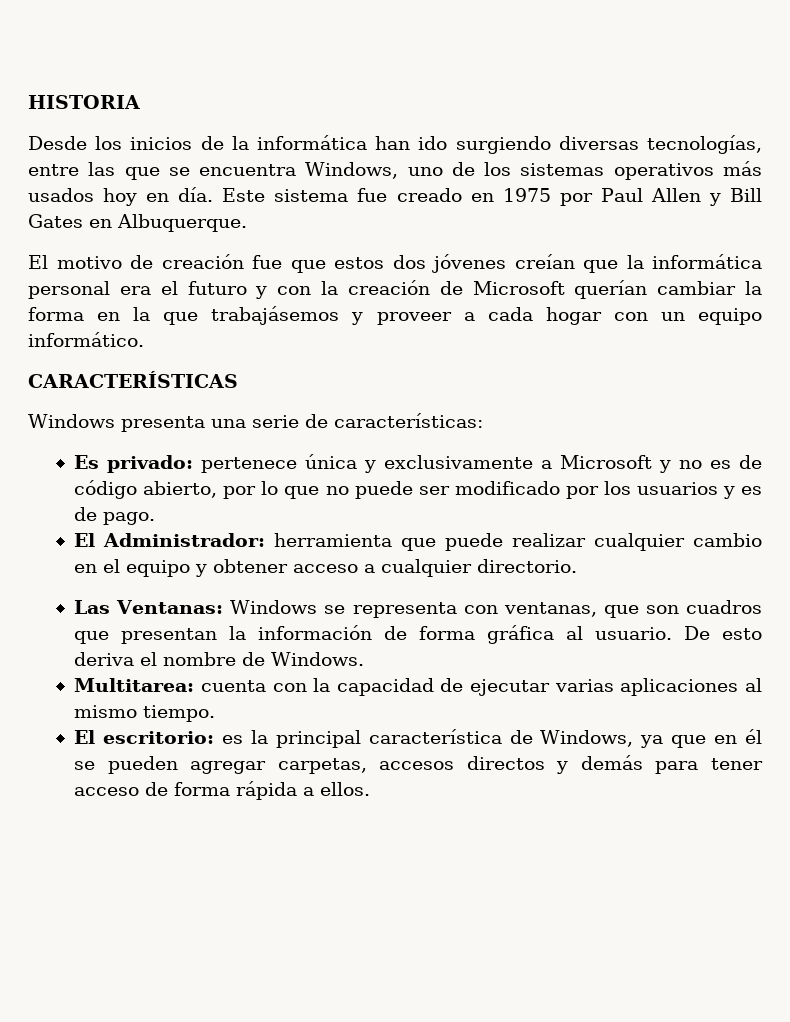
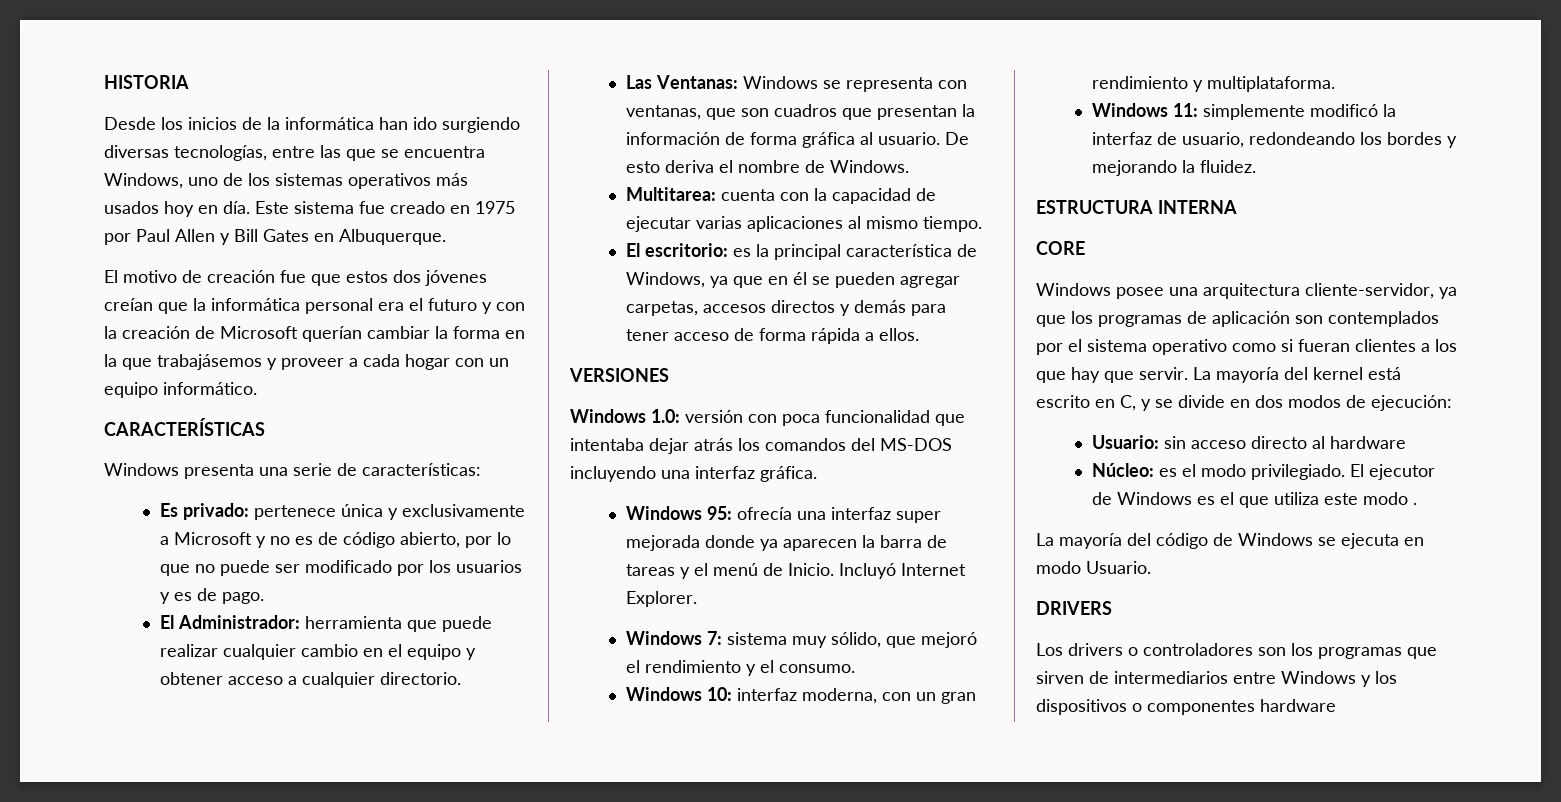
(371, 789) none -> [569,368,669,382] [570,409,965,426] [570,438,952,454] [570,466,817,482] [625,506,941,523] [625,535,947,551] [625,563,966,579] [625,591,697,607] [625,631,977,648] [625,660,855,676] [625,687,976,704] [1091,76,1335,92] [1091,103,1396,120] [1091,132,1457,148] [1091,160,1256,176] [1036,200,1237,214] [1036,241,1085,255] [1036,283,1457,299] [1036,311,1439,327] [1036,339,1457,355] [1036,367,1401,383] [1036,395,1452,411] [1091,435,1406,449] [1091,463,1435,480] [1091,492,1417,508] [1036,533,1424,549] [1036,561,1151,574] [1036,601,1112,615] [1036,643,1437,659] [1036,671,1397,687] [1036,699,1336,715] // VERSIONES // Windows 1.0: versión con poca funcionalidad que intentaba dejar atrás los comandos del MS-DOS incluyendo una interfaz gráfica. // Windows 95: ofrecía una interfaz super mejorada donde ya aparecen la barra de tareas y el menú de Inicio. Incluyó Internet Explorer. // Windows 7: sistema muy sólido, que mejoró el rendimiento y el consumo. // Windows 10: interfaz moderna, con un gran rendimiento y multiplataforma. // Windows 11: simplemente modificó la interfaz de usuario, redondeando los bordes y mejorando la fluidez. // ESTRUCTURA INTERNA // CORE // Windows posee una arquitectura cliente-servidor, ya que los programas de aplicación son contemplados por el sistema operativo como si fueran clientes a los que hay que servir. La mayoría del kernel está escrito en C, y se divide en dos modos de ejecución: // Usuario: sin acceso directo al hardware // Núcleo: es el modo privilegiado. El ejecutor de Windows es el que utiliza este modo . // La mayoría del código de Windows se ejecuta en modo Usuario. // DRIVERS // Los drivers o controladores son los programas que sirven de intermediarios entre Windows y los dispositivos o componentes hardware

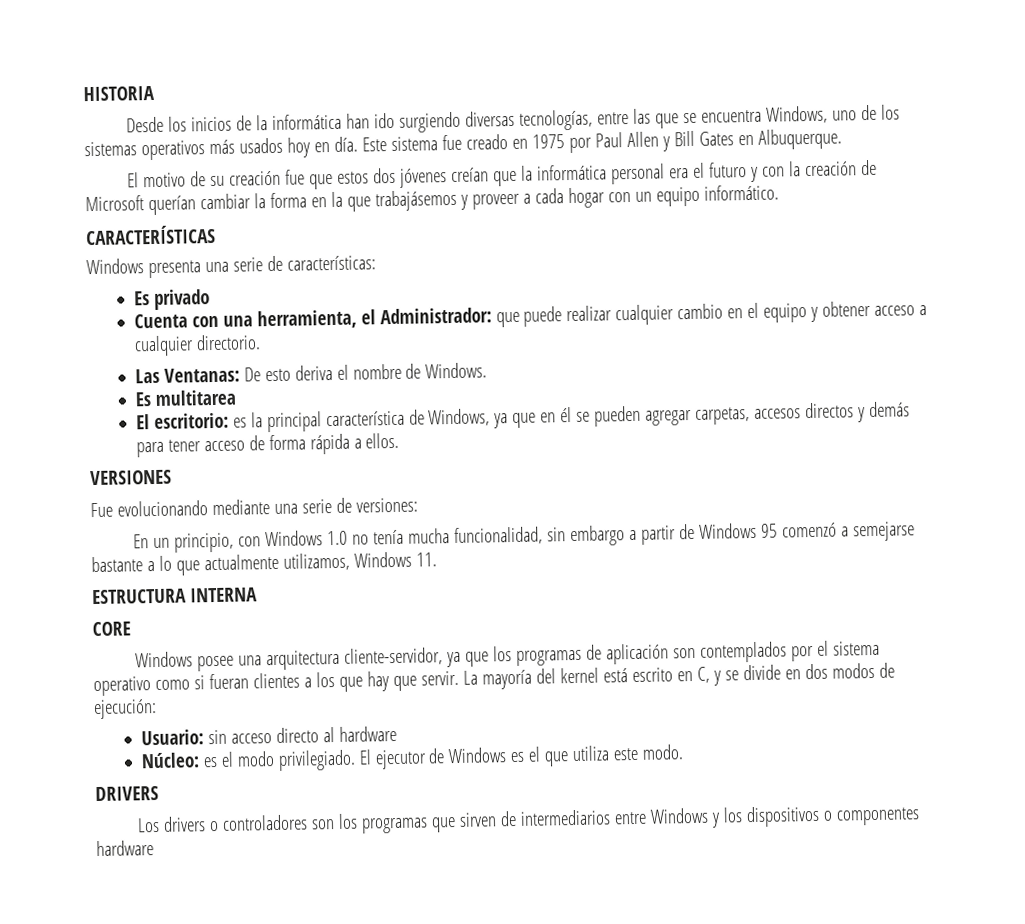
(202, 276) none -> [210,175,226,187] su
[182,503,525,520] [159,532,511,548] [159,560,522,576] [159,588,264,604] [159,615,402,629] privado: pertenece única y exclusivamente a Microsoft y no es de código abierto, por lo que no puede ser modificado por los usuarios y es de pago. // El Administrador: herramienta -> [153,289,210,310] [133,307,492,330] privado // Cuenta con una herramienta, el Administrador:
[742,76,967,92] [625,104,975,120] [625,132,940,148] Windows se representa con ventanas, que son cuadros que presentan la información de forma gráfica al usuario. -> (240, 375) none
[625,187,936,204] [625,216,982,232] Multitarea: cuenta con la capacidad de ejecutar varias aplicaciones al mismo tiempo. -> [134,389,236,407] Es multitarea
[570,409,965,426] [570,438,952,454] [570,466,817,482] [625,506,941,523] [625,535,947,551] [625,563,966,579] [625,591,697,607] [625,631,977,648] [625,660,855,676] [625,687,976,704] [1091,76,1335,92] [1091,103,1396,120] [1091,132,1457,148] [1091,160,1256,176] Windows 1.0: versión con poca funcionalidad que intentaba dejar atrás los comandos del MS-DOS incluyendo una interfaz gráfica. // Windows 95: ofrecía una interfaz super mejorada donde ya aparecen la barra de tareas y el menú de Inicio. Incluyó Internet Explorer. // Windows 7: sistema muy sólido, que mejoró el rendimiento y el consumo. // Windows 10: interfaz moderna, con un gran rendimiento y multiplataforma. // Windows 11: simplemente modificó la interfaz de usuario, redondeando los bordes y mejorando la fluidez. -> [90,497,418,518] [133,521,916,553] [91,551,437,576] Fue evolucionando mediante una serie de versiones: // En un principio, con Windows 1.0 no tenía mucha funcionalidad, sin embargo a partir de Windows 95 comenzó a semejarse bastante a lo que actualmente utilizamos, Windows 11.
[1362,492,1417,505] [1036,533,1424,549] [1036,561,1151,574] modo . // La mayoría del código de Windows se ejecuta en modo Usuario. -> [642,744,685,760] modo.

